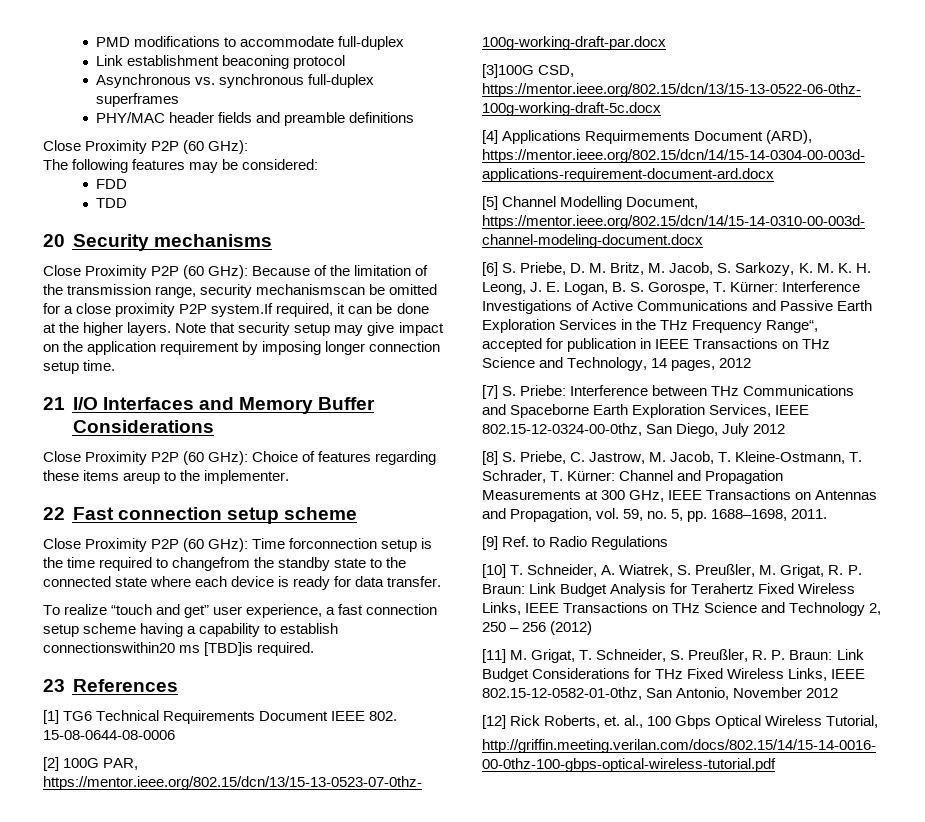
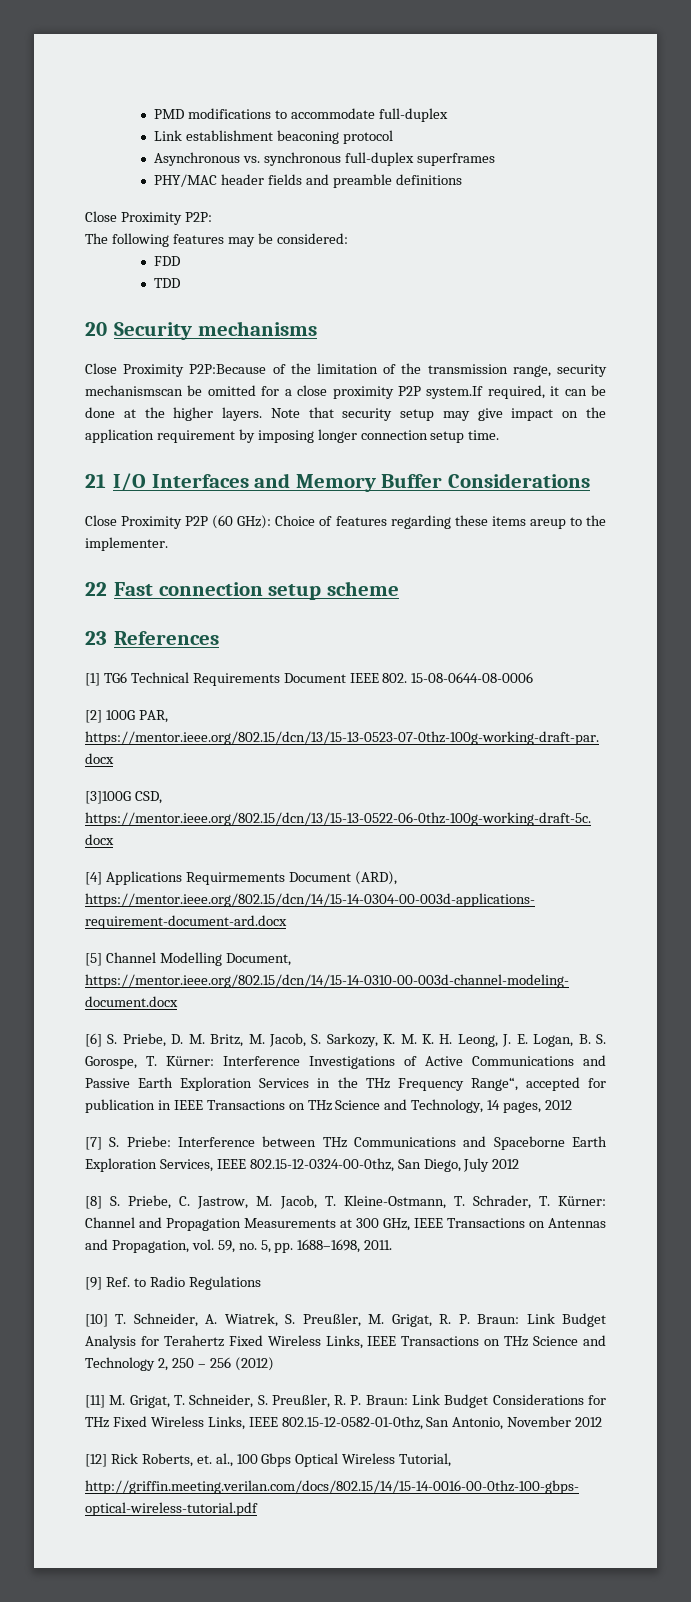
[151,140,249,154] P2P (60 GHz): -> [184,212,212,222] P2P:
[151,265,311,279] P2P (60 GHz): Because -> [189,364,267,374] P2P:Because
[43,538,433,552] [43,557,407,571] [43,576,442,590] [43,604,438,618] [43,623,339,637] [43,642,315,656] // Close Proximity P2P (60 GHz): Time forconnection setup is the time required to changefrom the standby state to the connected state where each device is ready for data transfer. // To realize “touch and get” user experience, a fast connection setup scheme having a capability to establish connectionswithin20 ms [TBD]is required. -> (399, 588) none

